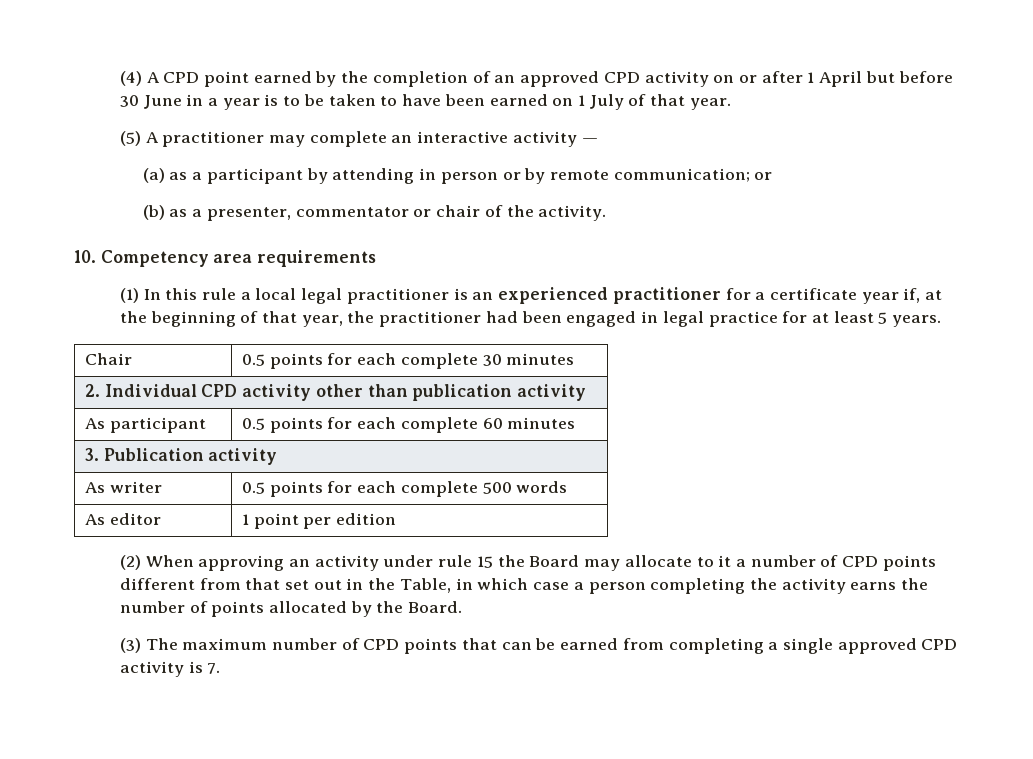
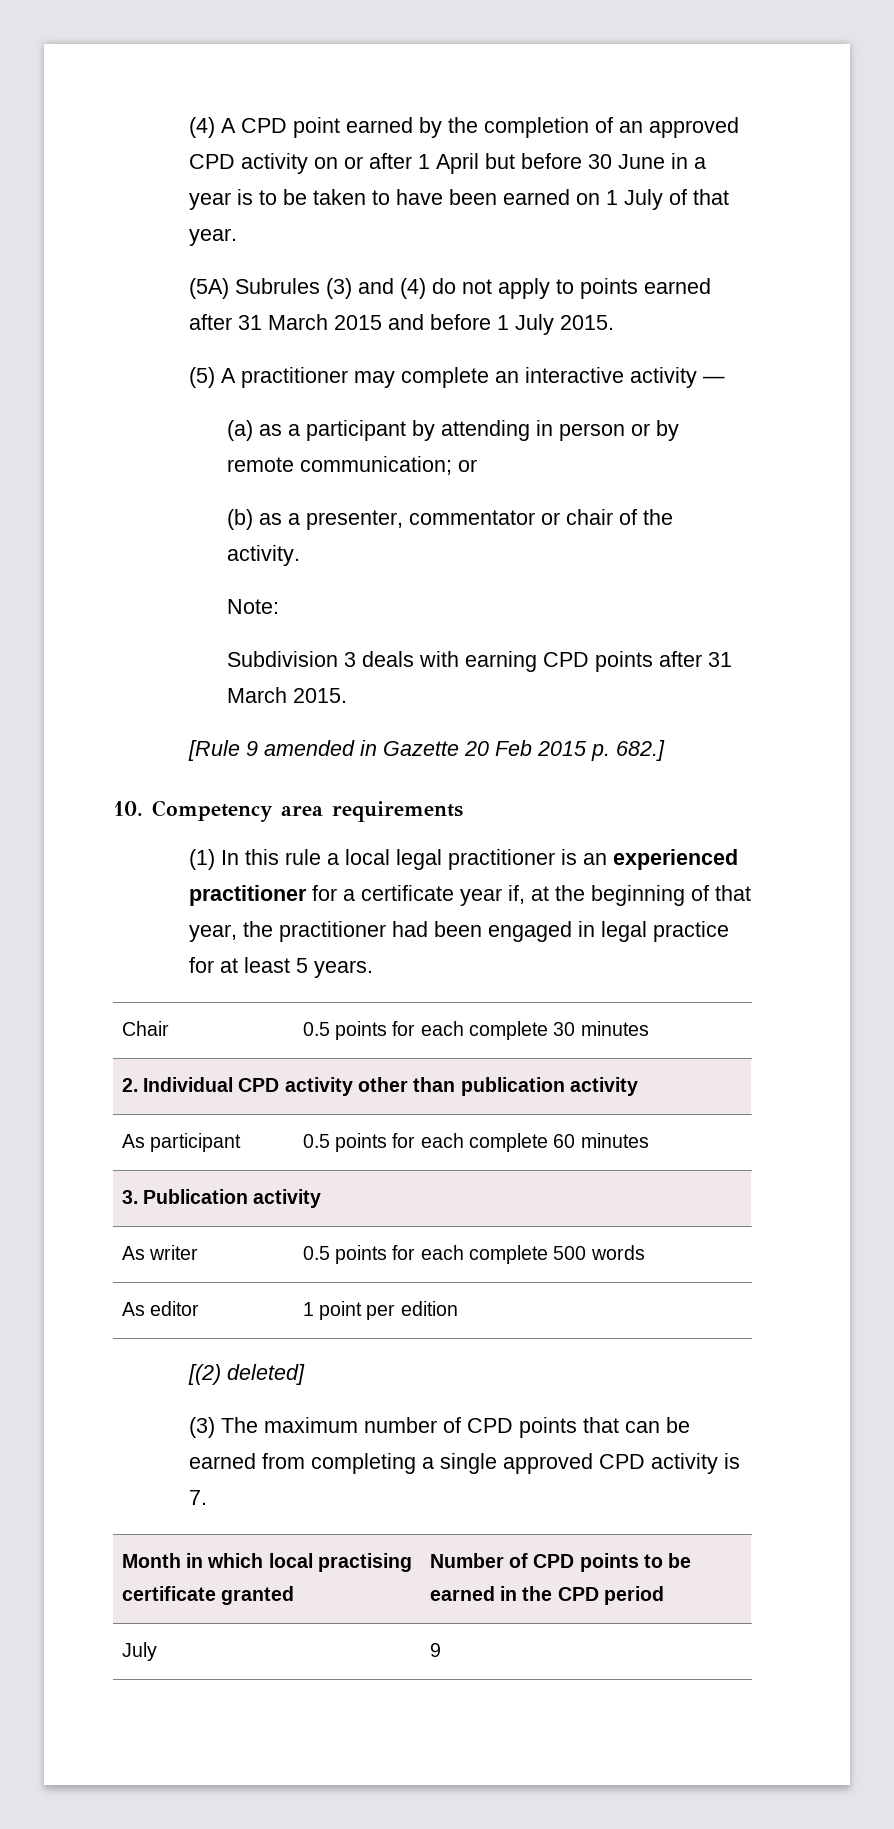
(731, 104) none -> [189,278,712,299] [189,314,615,335] // (5A) Subrules (3) and (4) do not apply to points earned after 31 March 2015 and before 1 July 2015.
(607, 213) none -> [227,599,280,614] [227,651,733,672] [227,687,348,703] [188,740,666,761] // Note: // Subdivision 3 deals with earning CPD points after 31 March 2015. // [Rule 9 amended in Gazette 20 Feb 2015 p. 682.]
[119,555,936,571] [119,578,929,594] [119,601,463,617] (2) When approving an activity under rule 15 the Board may allocate to it a number of CPD points different from that set out in the Table, in which case a person completing the activity earns the number of points allocated by the Board. -> [188,1364,306,1385] [(2) deleted]
(221, 668) none -> [121,1553,413,1572] [121,1586,295,1605] [429,1553,692,1572] [429,1586,665,1605] [121,1642,157,1661] [429,1643,441,1657] // Month in which local practising certificate granted | Number of CPD points to be earned in the CPD period // July | 9

